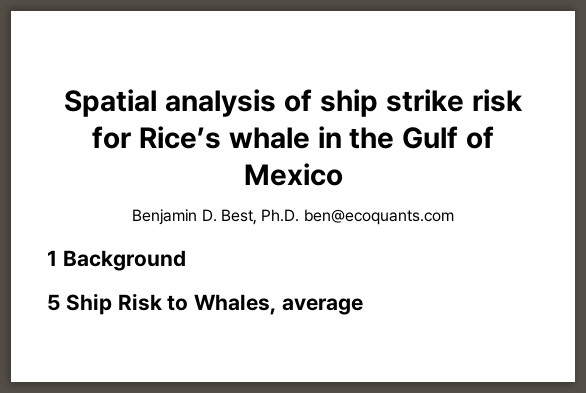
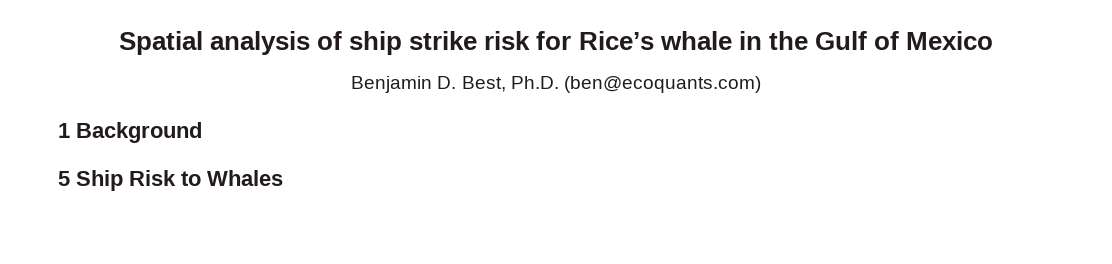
[303,209,454,225] ben@ecoquants.com -> [563,76,761,93] (ben@ecoquants.com)
[194,294,364,315] Whales, average -> [207,170,283,186] Whales

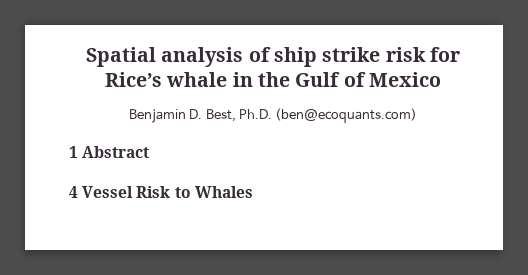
[76,122,202,143] [58,170,123,191] Background // 5 Ship -> [82,146,150,158] [69,186,134,198] Abstract // 4 Vessel

